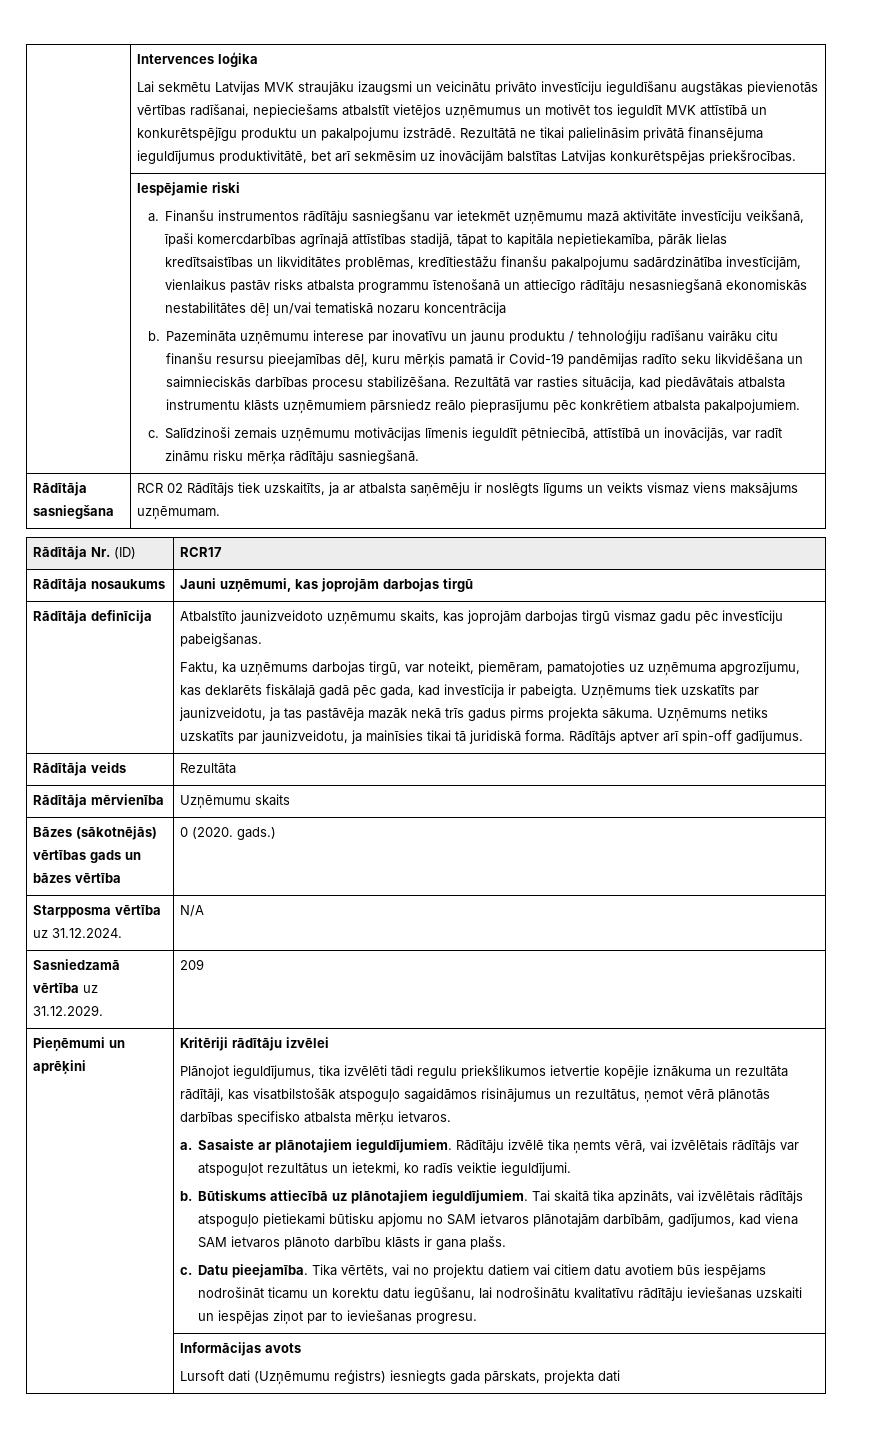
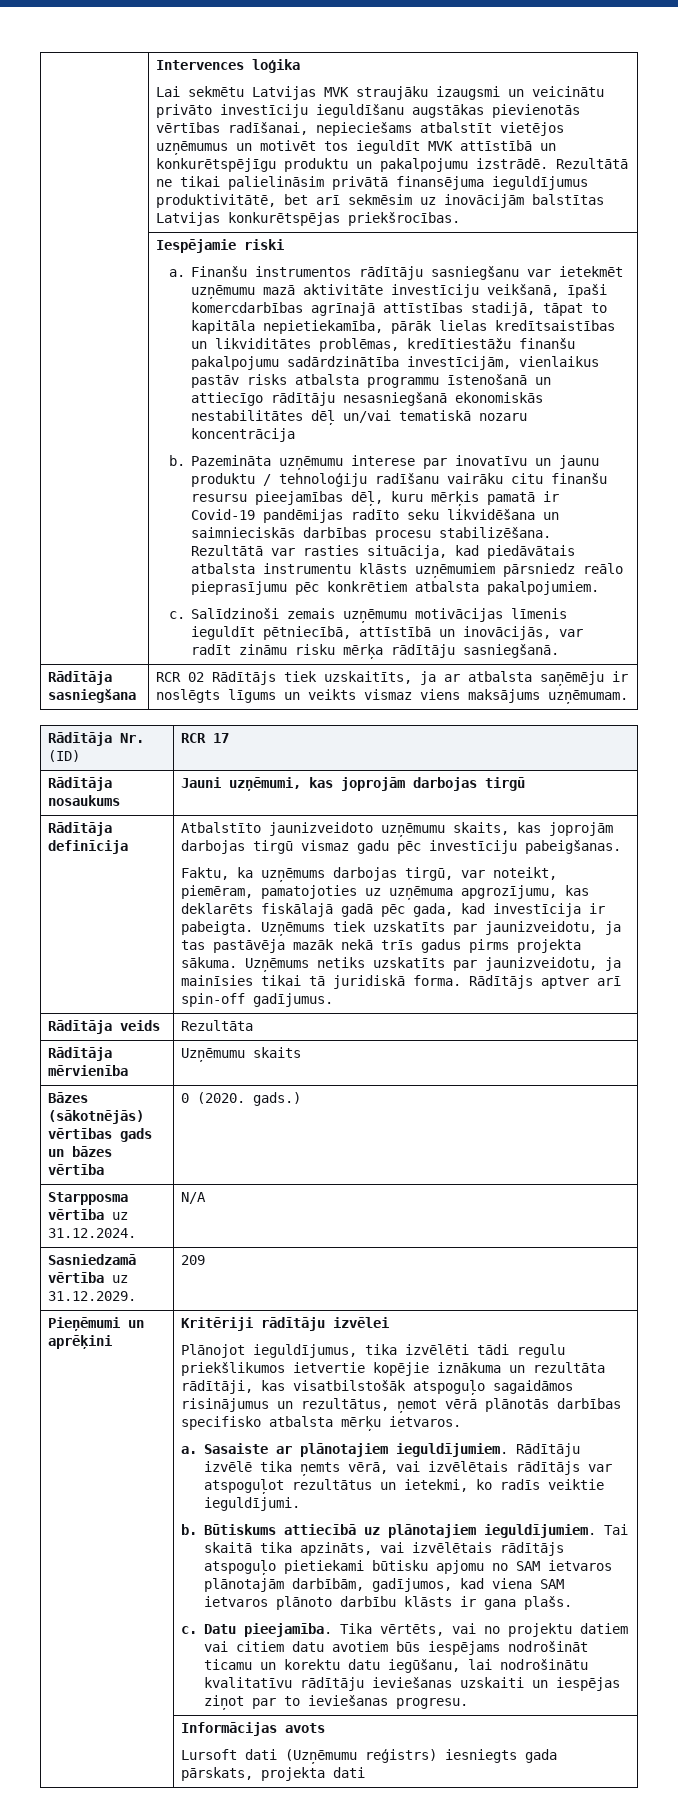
[179,547,222,557] RCR17 -> [181,733,230,743] RCR 17

